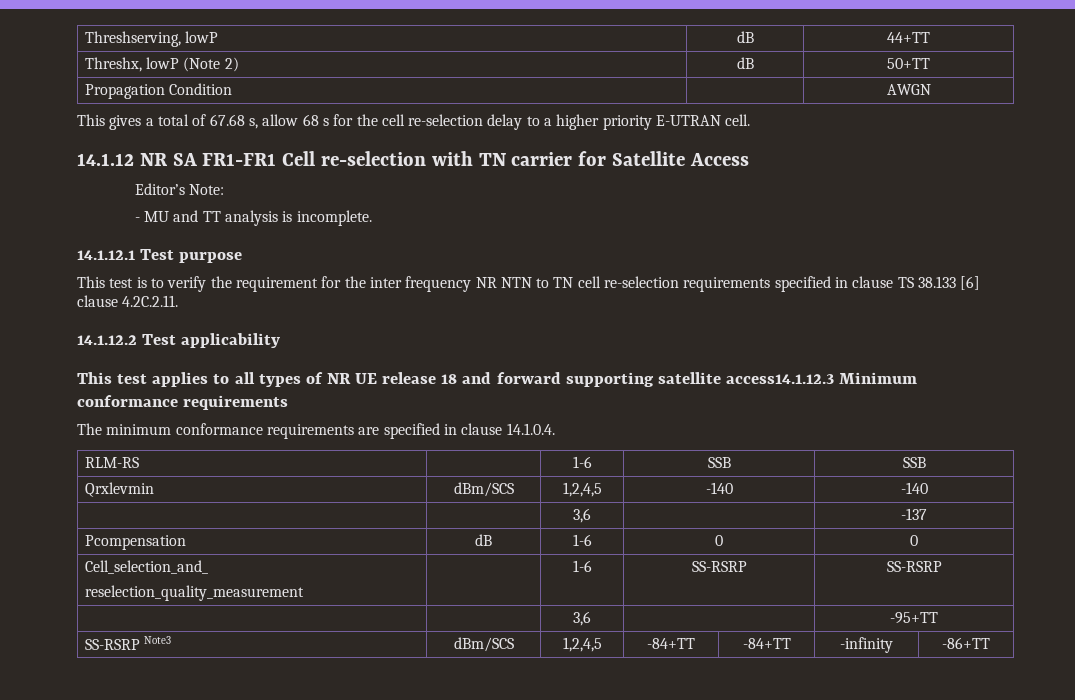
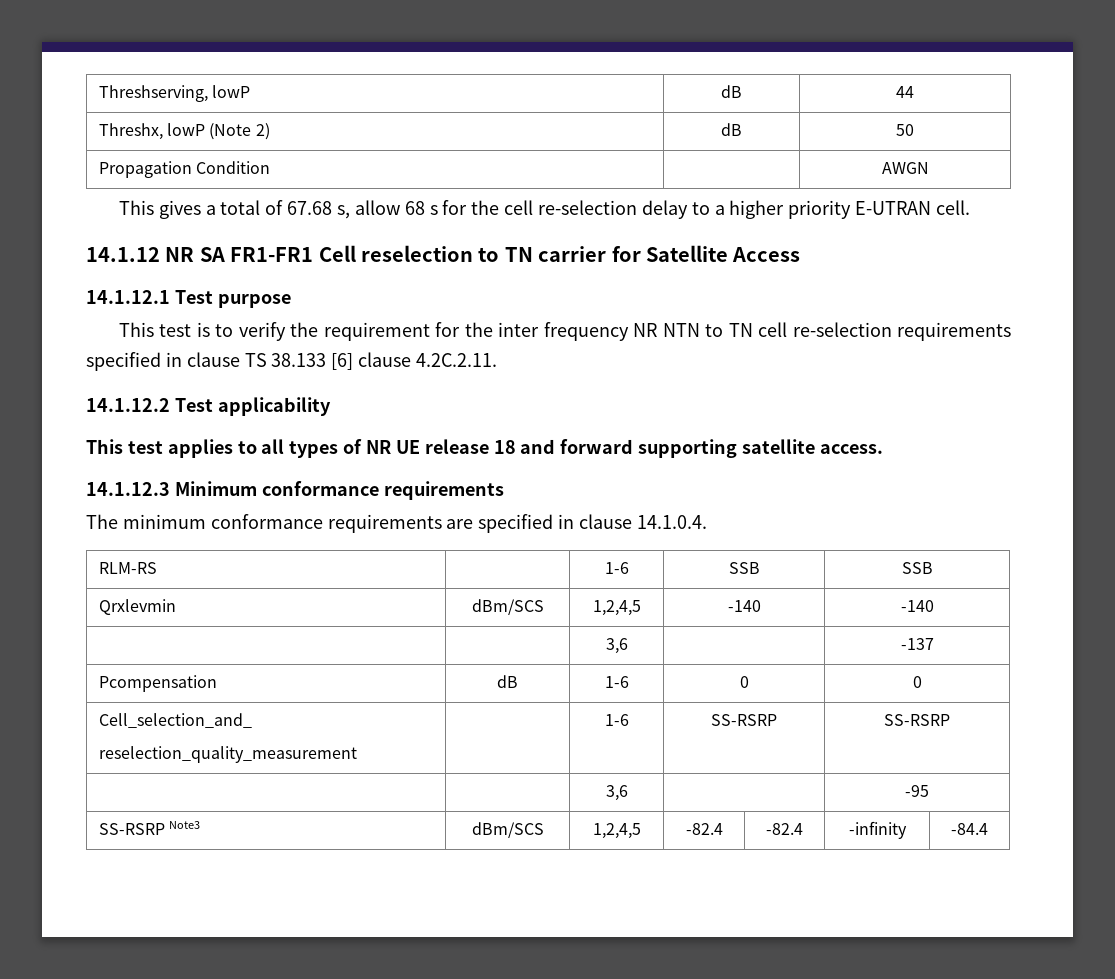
[887,32,930,43] 44+TT -> [896,86,914,98] 44
[887,58,930,69] 50+TT -> [896,124,914,136] 50
[321,151,473,166] re-selection with -> [361,245,500,262] reselection to
[134,183,225,195] [134,210,372,226] // Editor’s Note: // - MU and TT analysis is incomplete. -> (801, 254) none
[725,374,834,384] access14.1.12.3 -> [819,444,883,454] [86,482,170,496] access. // 14.1.12.3
[890,612,938,624] -95+TT -> [905,785,929,797] -95
[647,638,695,649] [742,638,791,649] -84+TT | -84+TT -> [685,823,723,835] [766,823,803,835] -82.4 | -82.4
[942,637,990,649] -86+TT -> [951,823,988,835] -84.4

